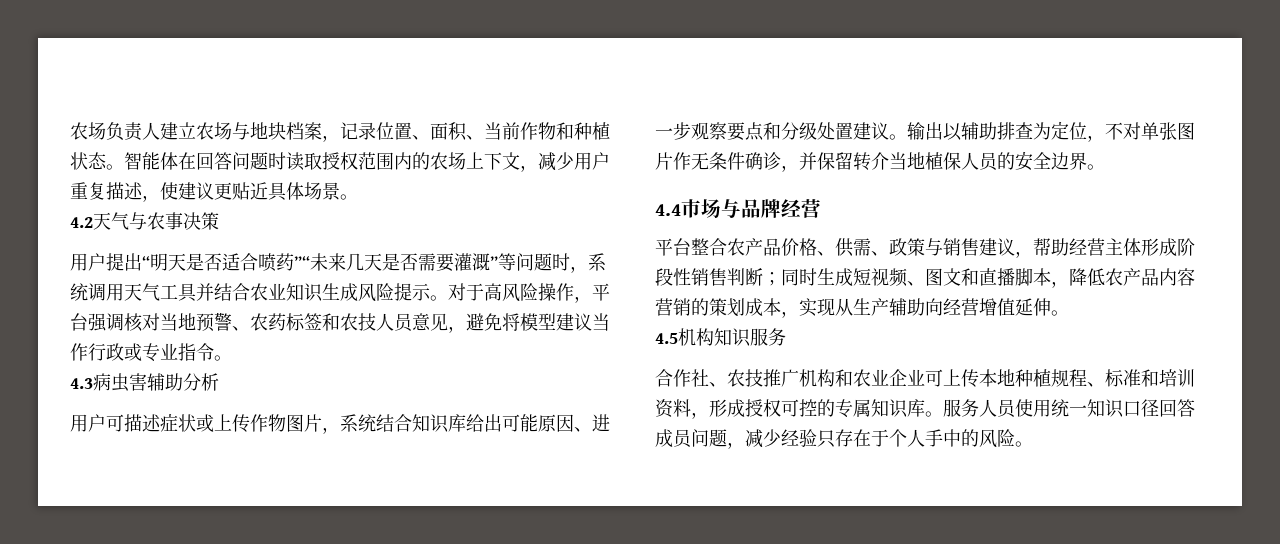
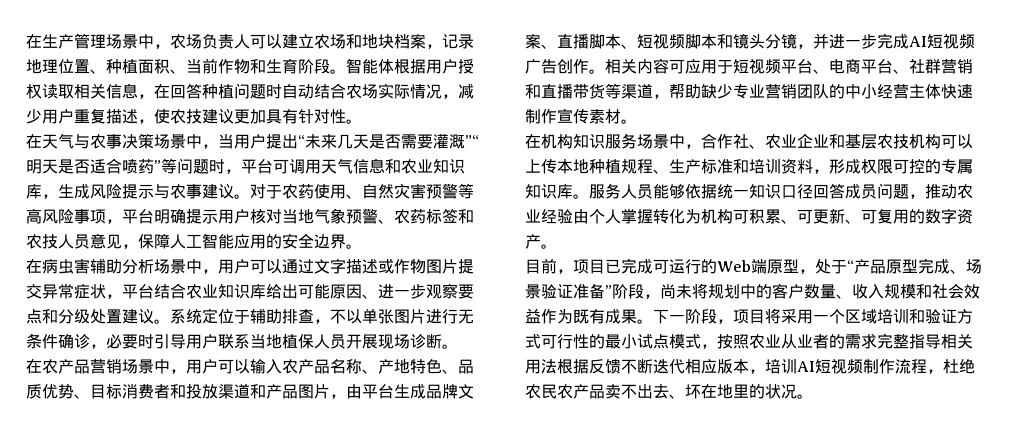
(70, 131) none -> [26,33,170,49] 在生产管理场景中，
(160, 131) none -> [250,34,282,49] 可以
[232,122,250,140] 与 -> [346,34,362,49] 和
[376,122,430,140] 位置、 -> [26,59,138,74] 地理位置、种植
[574,122,610,140] [70,152,520,171] 种植状态。智能体在回答问题时读取授权范围内的农场上下文 -> [266,58,474,74] [26,83,442,99] 生育阶段。智能体根据用户授权读取相关信息，在回答种植问题时自动结合农场实际情况
[178,182,358,201] [70,217,93,228] 建议更贴近具体场景。 // 4.2 -> [170,109,362,124] [26,134,42,149] 农技建议更加具有针对性。 // 在
(219, 221) // -> [154,134,234,149] 场景中，当
[150,253,310,272] 明天是否适合喷药”“ -> (305, 141) none
(490, 262) none -> [465,135,479,147] [26,158,154,174] ”“明天是否适合喷药
[588,253,606,271] [70,283,88,301] 系统 -> [241,159,289,174] 平台可
[160,283,323,302] 工具并结合农业知识 -> [353,158,465,174] [26,184,58,199] 信息和农业知识库，
[430,283,610,303] [70,313,124,332] 。对于高风险操作，平台强调 -> [154,183,474,199] [26,208,250,224] 与农事建议。对于农药使用、自然灾害预警等高风险事项，平台明确提示用户
(196, 321) none -> [314,208,346,224] 气象
[466,313,610,331] [70,343,232,362] [70,378,93,389] 避免将模型建议当作行政或专业指令。 // 4.3 -> [138,233,362,249] [26,259,42,274] 保障人工智能应用的安全边界。 // 在
[70,414,412,434] // 用户可描述症状或上传作物图片，系统结合 -> [154,258,474,274] [26,283,218,299] 场景中，用户可以通过文字描述或作物图片提交异常症状，平台结合农业
[907,121,1141,142] 输出以辅助排查为定位，不对 -> [170,308,362,324] 系统定位于辅助排查，不以
[673,152,691,170] 作 -> [426,309,458,324] 进行
[799,151,1105,171] [655,199,821,218] [655,238,1195,258] [655,268,1195,288] [655,298,1069,318] [655,333,678,344] 并保留转介当地植保人员的安全边界。 // 4.4市场与品牌经营 // 平台整合农产品价格、供需、政策与销售建议，帮助经营主体形成阶段性销售判断；同时生成短视频、图文和直播脚本，降低农产品内容营销的策划成本，实现从生产辅助向经营增值延伸。 // 4.5 -> [106,334,458,349] [26,359,474,374] [26,384,474,399] [525,33,975,49] [525,58,973,74] [525,83,973,99] [525,108,637,124] [525,134,541,149] 必要时引导用户联系当地植保人员开展现场诊断。 // 在农产品营销场景中，用户可以输入农产品名称、产地特色、品质优势、目标消费者和投放渠道和产品图片，由平台生成品牌文案、直播脚本、短视频脚本和镜头分镜，并进一步完成AI短视频广告创作。相关内容可应用于短视频平台、电商平台、社群营销和直播带货等渠道，帮助缺少专业营销团队的中小经营主体快速制作宣传素材。 // 在
(786, 337) // -> [637,134,701,149] 场景中，
[745,369,943,387] 技推广机构和农业企业可 -> [781,133,973,149] 业企业和基层农技机构可以
(1105, 384) none -> [669,159,701,174] 生产
[745,399,781,417] 授权 -> [861,159,893,174] 权限
[1015,399,1051,417] 使用 -> [653,184,717,199] 能够依据
[745,429,1015,448] 减少经验只存在于个人手中的风险 -> [925,184,973,199] [525,208,973,224] [525,234,557,249] [525,258,982,274] [525,283,980,299] [525,308,973,324] [525,333,973,349] [525,358,975,374] [525,384,797,399] 推动农业经验由个人掌握转化为机构可积累、可更新、可复用的数字资产。 // 目前，项目已完成可运行的Web端原型，处于“产品原型完成、场景验证准备”阶段，尚未将规划中的客户数量、收入规模和社会效益作为既有成果。下一阶段，项目将采用一个区域培训和验证方式可行性的最小试点模式，按照农业从业者的需求完整指导相关用法根据反馈不断迭代相应版本，培训AI短视频制作流程，杜绝农民农产品卖不出去、坏在地里的状况

